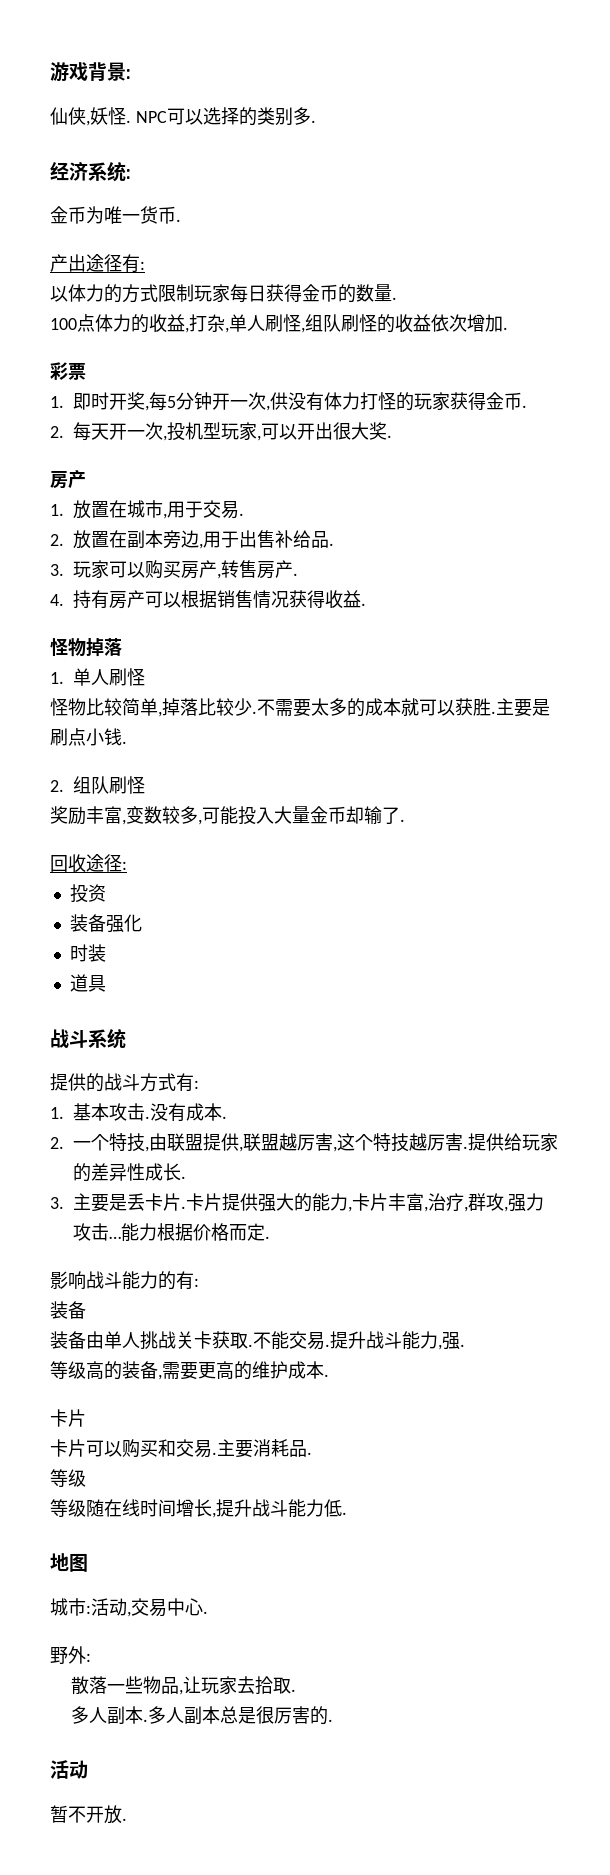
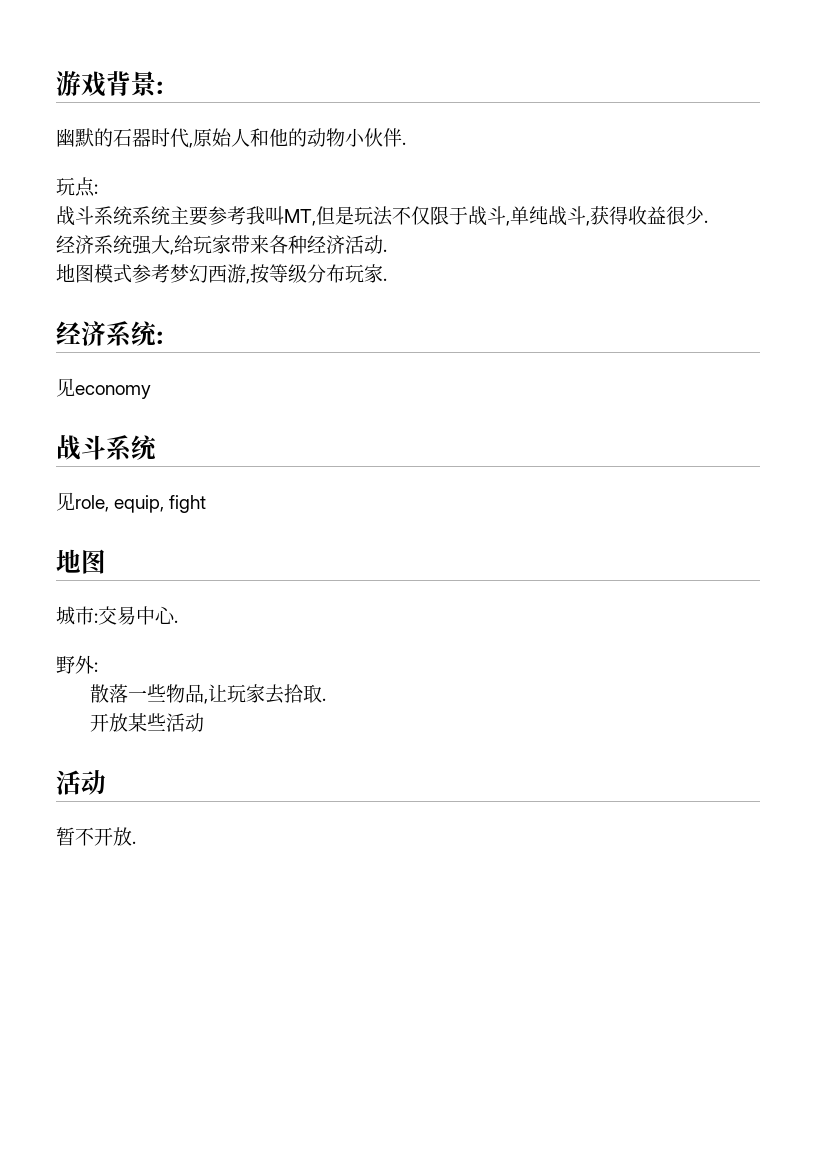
[50,107,316,126] [50,161,131,182] [50,206,181,224] [50,254,145,273] [50,284,397,303] [50,314,508,333] [50,362,86,380] [50,392,527,411] [50,422,392,441] [50,470,86,489] [50,500,244,519] [50,530,334,549] [50,560,298,579] [50,590,366,609] [50,638,122,657] [50,668,145,686] [50,698,550,717] [50,728,127,746] [50,776,145,794] [50,806,405,825] [50,854,127,873] [69,884,106,903] [69,914,142,933] [69,944,106,962] [69,974,106,992] [50,1028,126,1049] [50,1073,199,1092] [50,1103,227,1122] [50,1133,558,1152] [73,1163,186,1182] [50,1193,544,1212] [73,1223,270,1242] [50,1271,199,1290] [50,1301,86,1319] [50,1331,465,1350] [50,1361,329,1380] [50,1409,86,1427] [50,1439,312,1458] [50,1469,86,1487] [50,1499,347,1518] 仙侠,妖怪. NPC可以选择的类别多. // 经济系统: // 金币为唯一货币. // 产出途径有: // 以体力的方式限制玩家每日获得金币的数量. // 100点体力的收益,打杂,单人刷怪,组队刷怪的收益依次增加. // 彩票 // 1.即时开奖,每5分钟开一次,供没有体力打怪的玩家获得金币. // 2.每天开一次,投机型玩家,可以开出很大奖. // 房产 // 1.放置在城市,用于交易. // 2.放置在副本旁边,用于出售补给品. // 3.玩家可以购买房产,转售房产. // 4.持有房产可以根据销售情况获得收益. // 怪物掉落 // 1.单人刷怪 // 怪物比较简单,掉落比较少.不需要太多的成本就可以获胜.主要是刷点小钱. // 2.组队刷怪 // 奖励丰富,变数较多,可能投入大量金币却输了. // 回收途径: // 投资 // 装备强化 // 时装 // 道具 // 战斗系统 // 提供的战斗方式有: // 1.基本攻击.没有成本. // 2.一个特技,由联盟提供,联盟越厉害,这个特技越厉害.提供给玩家的差异性成长. // 3.主要是丢卡片.卡片提供强大的能力,卡片丰富,治疗,群攻,强力攻击…能力根据价格而定. // 影响战斗能力的有: // 装备 // 装备由单人挑战关卡获取.不能交易.提升战斗能力,强. // 等级高的装备,需要更高的维护成本. // 卡片 // 卡片可以购买和交易.主要消耗品. // 等级 // 等级随在线时间增长,提升战斗能力低. -> [56,128,406,148] [56,177,98,197] [56,206,708,226] [56,235,387,255] [56,264,387,284] [56,321,163,347] [56,378,151,399] [56,435,157,461] [56,492,207,513] 幽默的石器时代,原始人和他的动物小伙伴. // 玩点: // 战斗系统系统主要参考我叫MT,但是玩法不仅限于战斗,单纯战斗,获得收益很少. // 经济系统强大,给玩家带来各种经济活动. // 地图模式参考梦幻西游,按等级分布玩家. // 经济系统: // 见economy // 战斗系统 // 见role, equip, fight
[91,1598,131,1617] 活动, -> (98, 618) none
[70,1706,333,1725] 多人副本.多人副本总是很厉害的. -> [90,713,205,732] 开放某些活动

